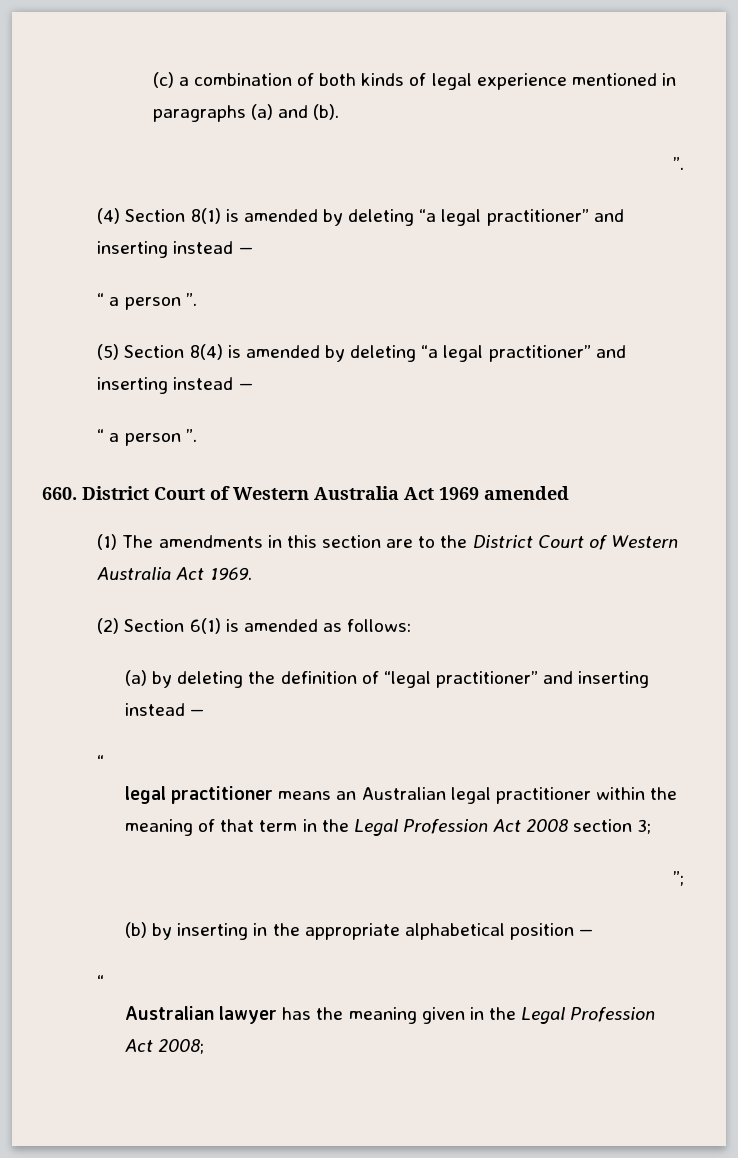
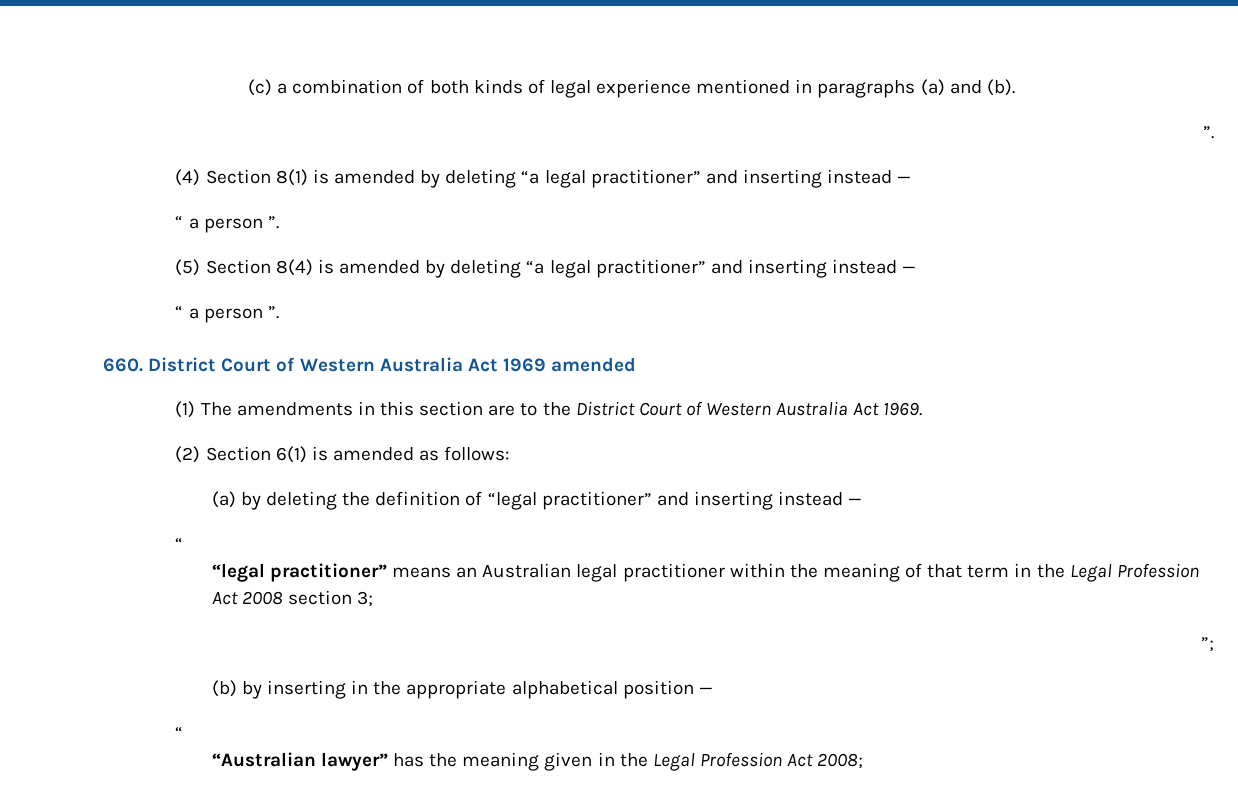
[124,786,274,804] legal practitioner -> [211,563,387,582] “legal practitioner”
[124,1006,278,1024] Australian lawyer -> [211,752,388,771] “Australian lawyer”

